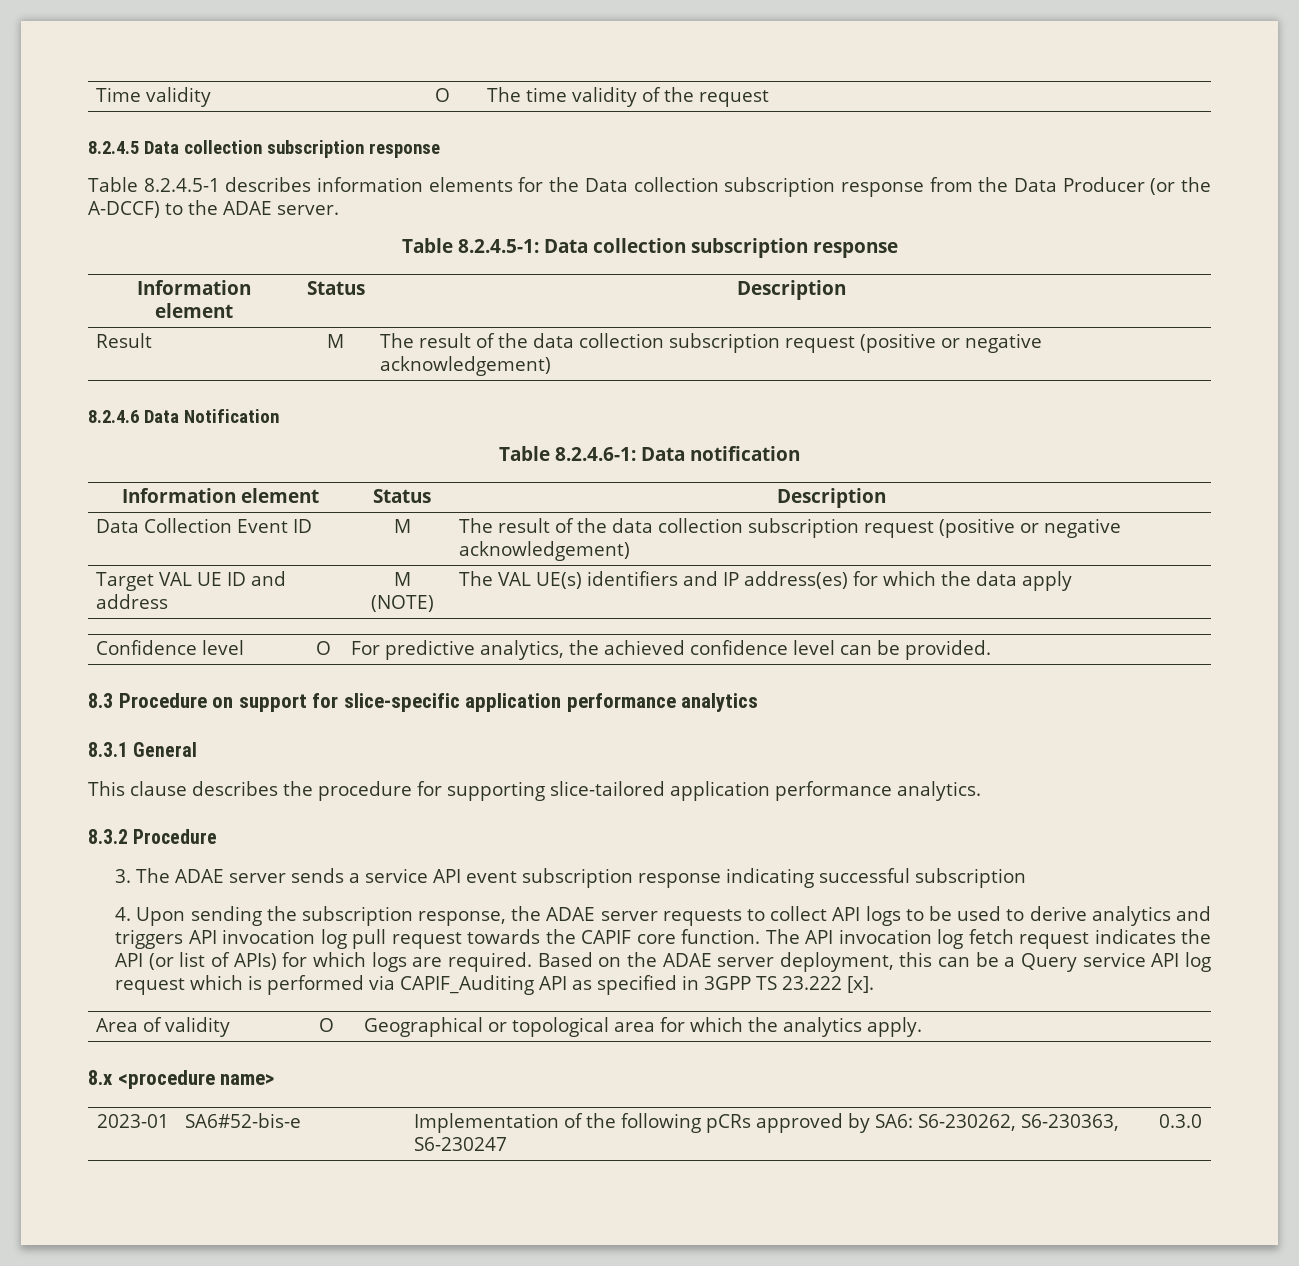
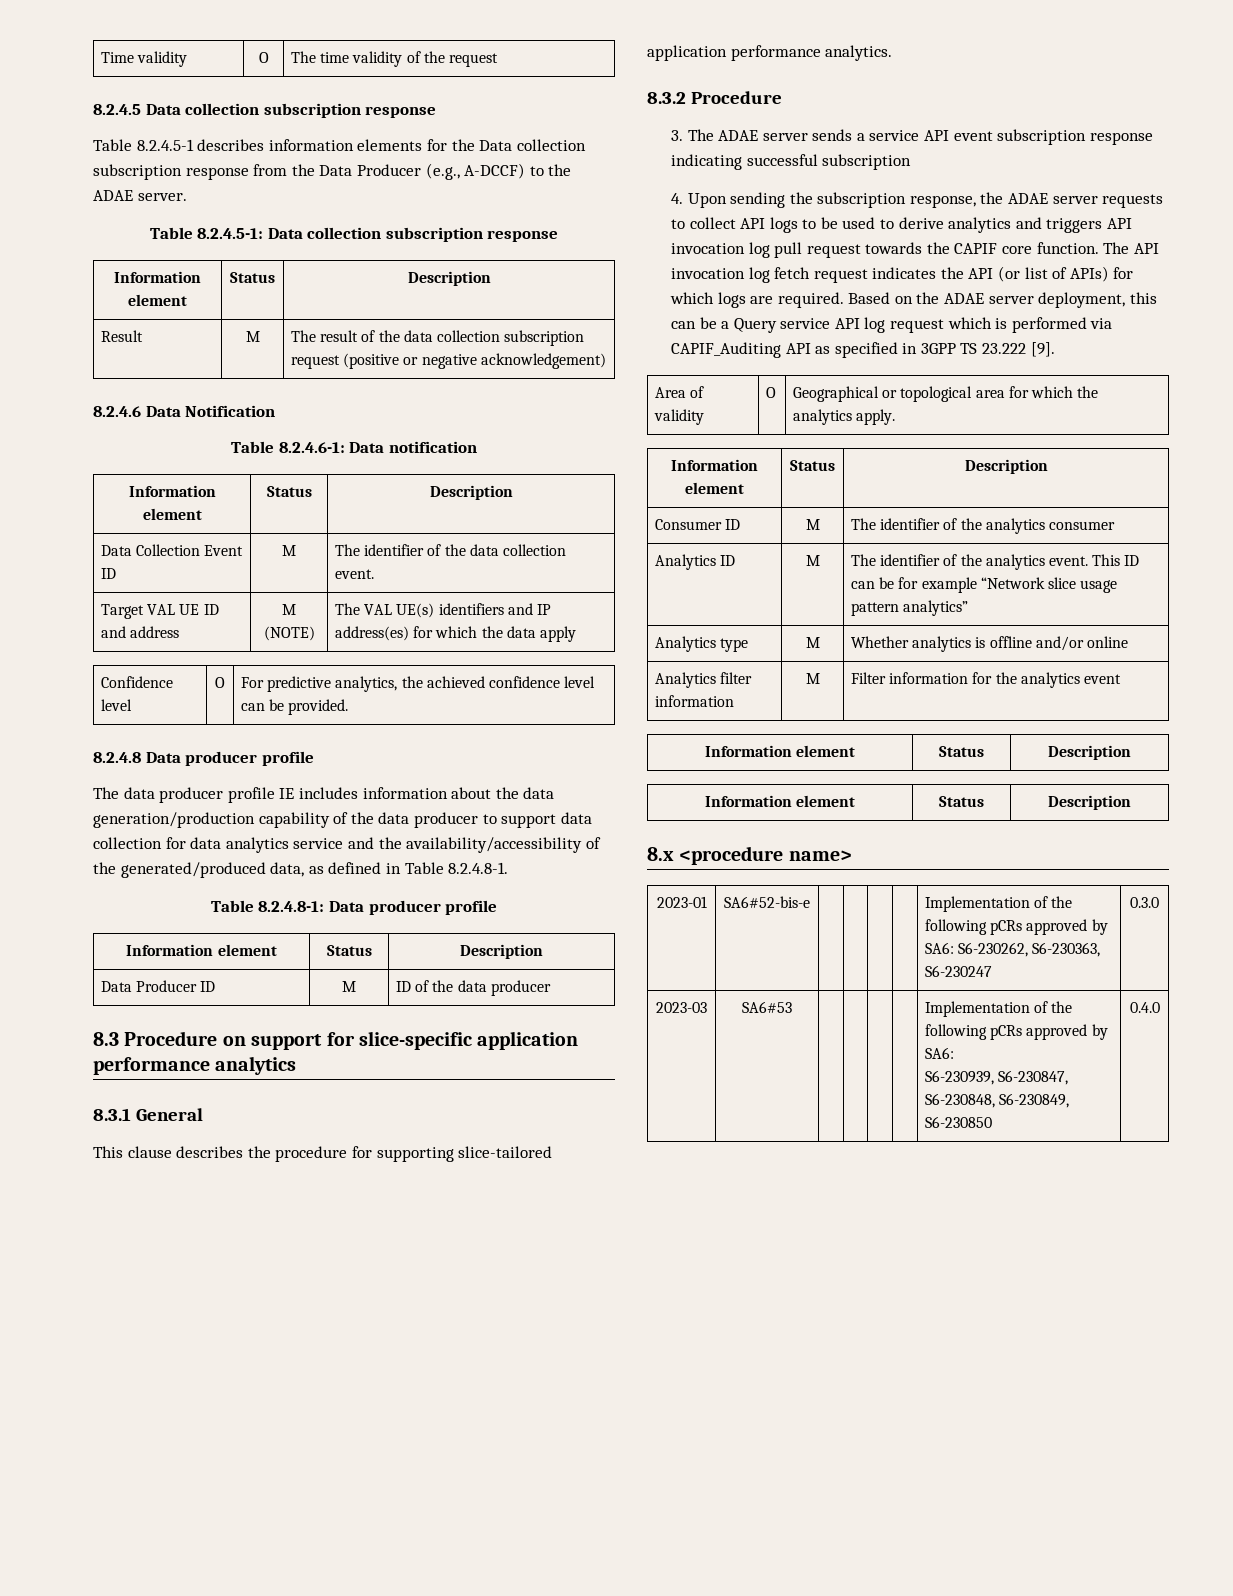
[1150,177,1211,195] (or the -> [425,163,460,180] (e.g.,
[497,518,1121,538] [458,541,630,561] result of the data collection subscription request (positive or negative acknowledgement) -> [364,544,567,556] [335,569,375,579] identifier of the data collection event.
(991, 650) none -> [93,751,314,766] [93,787,555,803] [93,812,592,828] [93,837,601,853] [93,862,509,878] [210,900,498,915] [126,944,277,956] [326,945,372,956] [460,944,543,959] [101,980,216,992] [342,981,356,992] [396,980,551,996] // 8.2.4.8 Data producer profile // The data producer profile IE includes information about the data generation/production capability of the data producer to support data collection for data analytics service and the availability/accessibility of the generated/produced data, as defined in Table 8.2.4.8-1. // Table 8.2.4.8-1: Data producer profile // Information element | Status | Description // Data Producer ID | M | ID of the data producer
[847,976,875,993] [x]. -> [1030,342,1055,357] [9].
(922, 1027) none -> [671,459,758,471] [685,482,744,494] [790,460,835,471] [964,459,1048,474] [655,519,741,530] [805,519,820,530] [851,518,1116,534] [655,554,736,570] [805,555,820,566] [851,554,1140,570] [851,577,1118,593] [851,600,969,616] [655,636,749,652] [805,637,820,648] [851,636,1129,652] [655,672,753,688] [655,695,735,707] [805,673,820,684] [851,672,1122,688] [704,745,856,757] [939,746,984,757] [1048,745,1131,760] [704,795,856,807] [939,796,984,807] [1048,795,1131,810] // Information element | Status | Description // Consumer ID | M | The identifier of the analytics consumer // Analytics ID | M | The identifier of the analytics event. This ID can be for example “Network slice usage pattern analytics” // Analytics type | M | Whether analytics is offline and/or online // Analytics filter information | M | Filter information for the analytics event // Information element | Status | Description // Information element | Status | Description
(1202, 1121) none -> [656,1002,707,1013] [742,1001,792,1013] [925,1001,1073,1017] [925,1024,1108,1040] [925,1047,955,1059] [925,1070,1069,1085] [925,1093,1070,1108] [925,1116,993,1128] [1129,1002,1160,1013] // 2023-03 | SA6#53 | | | | | Implementation of the following pCRs approved by SA6: // S6-230939, S6-230847, S6-230848, S6-230849, S6-230850 | 0.4.0

